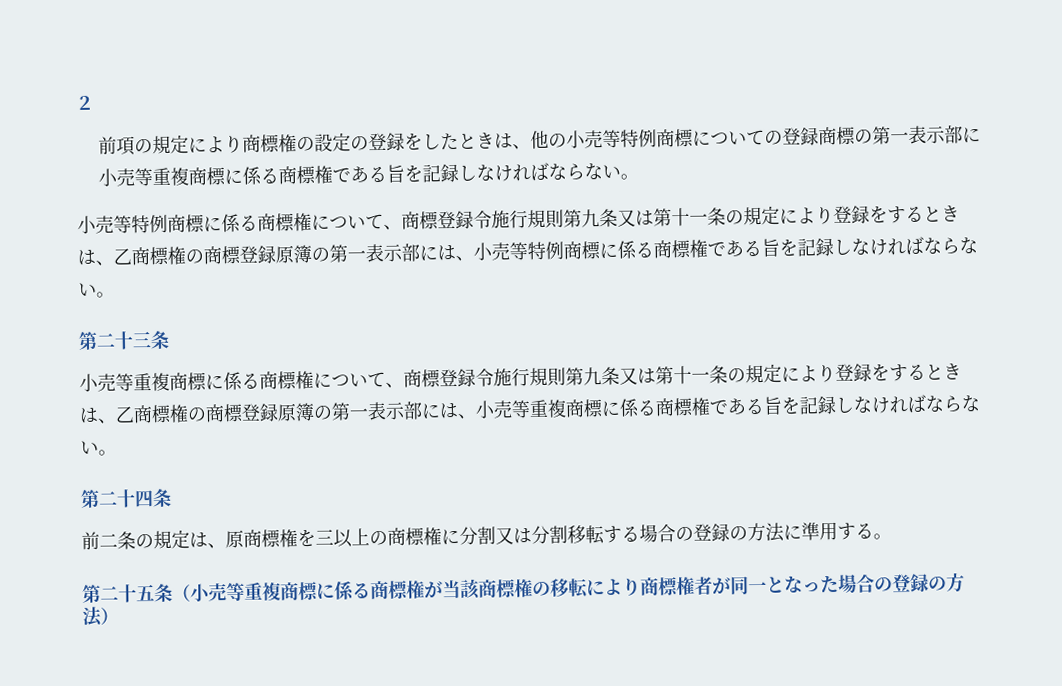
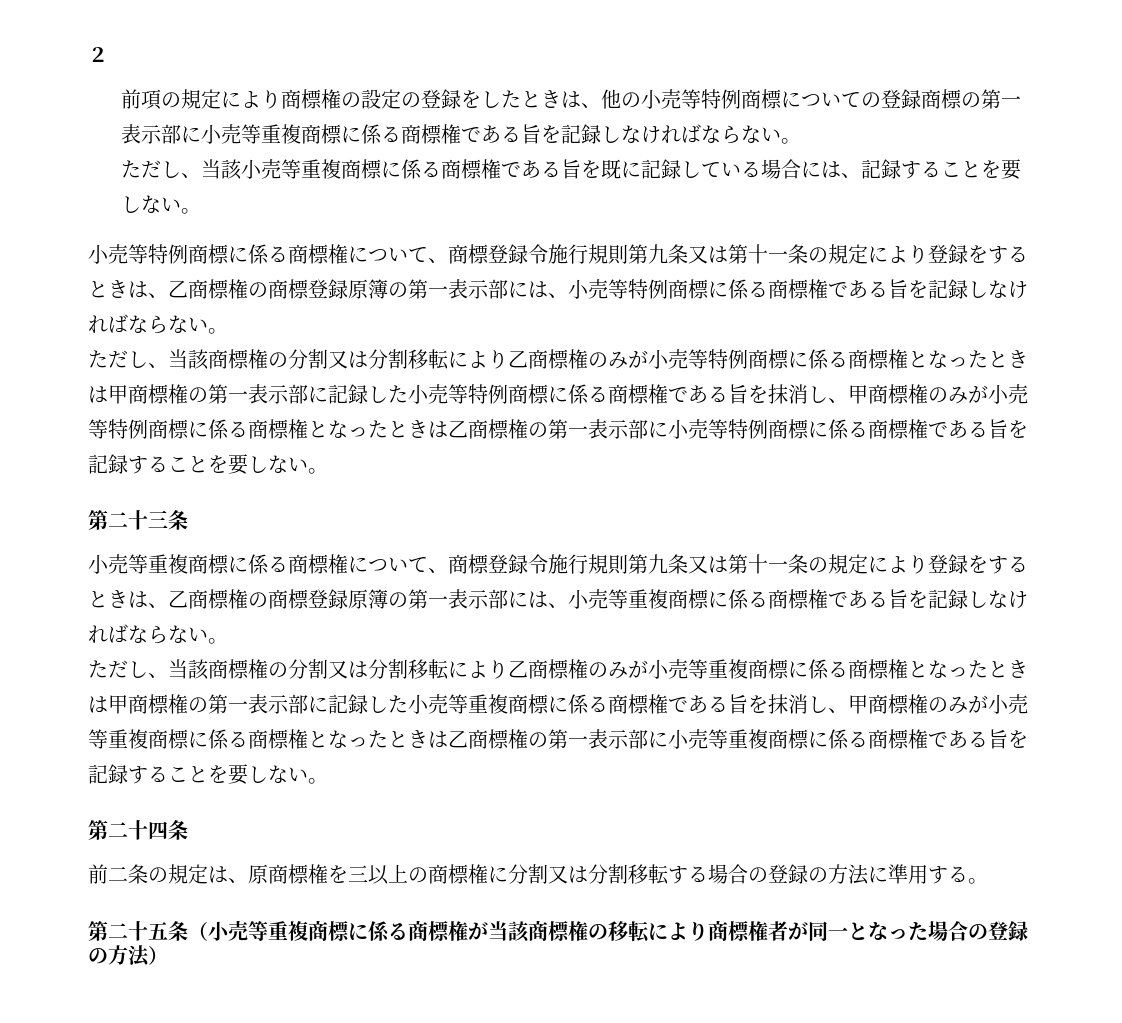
(639, 176) none -> [120,159,1021,180] [120,195,201,214] // ただし、当該小売等重複商標に係る商標権である旨を既に記録している場合には、記録することを要しない。
(115, 294) none -> [88,349,1028,370] [88,384,1028,404] [88,419,1028,439] [88,454,328,475] // ただし、当該商標権の分割又は分割移転により乙商標権のみが小売等特例商標に係る商標権となったときは甲商標権の第一表示部に記録した小売等特例商標に係る商標権である旨を抹消し、甲商標権のみが小売等特例商標に係る商標権となったときは乙商標権の第一表示部に小売等特例商標に係る商標権である旨を記録することを要しない。
(117, 452) none -> [88,659,1028,680] [88,694,1028,714] [88,729,1028,749] [88,764,328,785] // ただし、当該商標権の分割又は分割移転により乙商標権のみが小売等重複商標に係る商標権となったときは甲商標権の第一表示部に記録した小売等重複商標に係る商標権である旨を抹消し、甲商標権のみが小売等重複商標に係る商標権となったときは乙商標権の第一表示部に小売等重複商標に係る商標権である旨を記録することを要しない。

